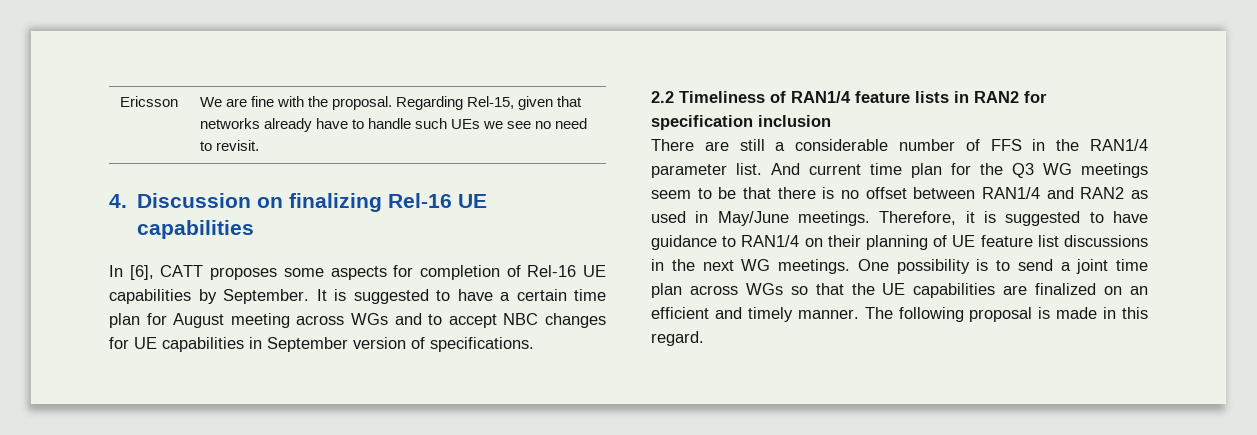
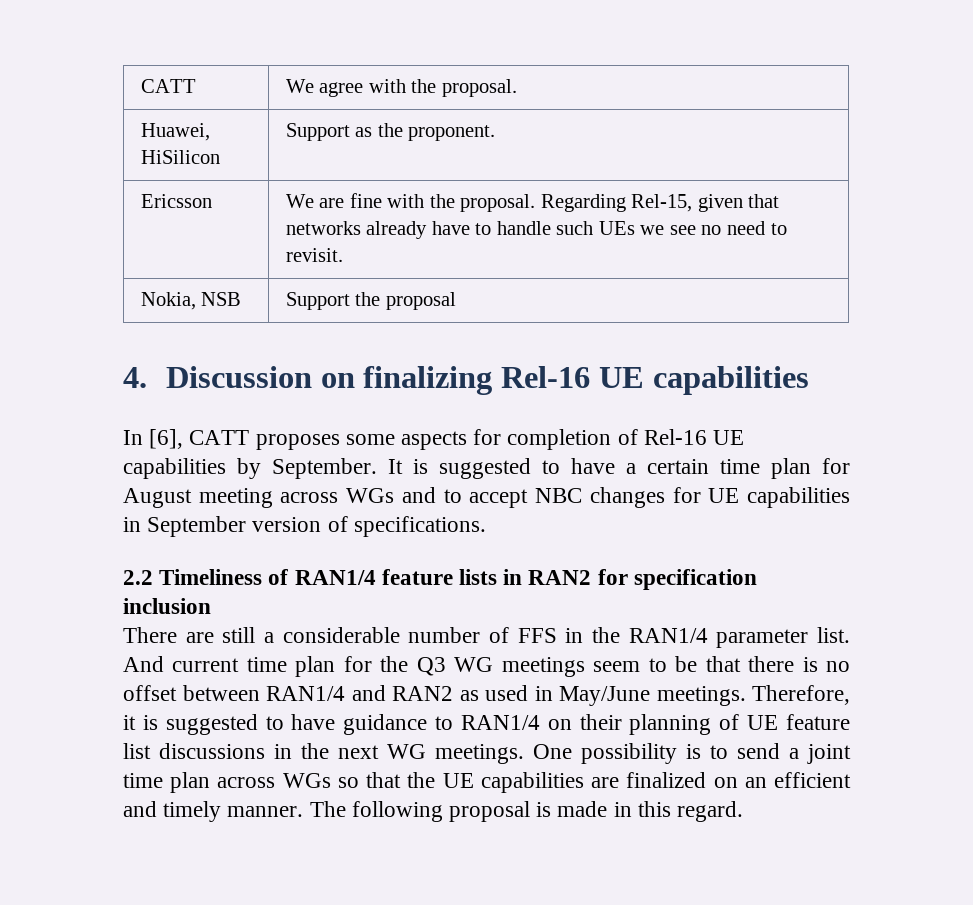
(119, 101) none -> [140,79,196,93] [285,79,517,97] [140,123,210,141] [140,150,220,164] [285,123,496,141] CATT | We agree with the proposal. // Huawei, HiSilicon | Support as the proponent. //
(259, 145) none -> [140,292,242,310] [285,292,456,310] // Nokia, NSB | Support the proposal

